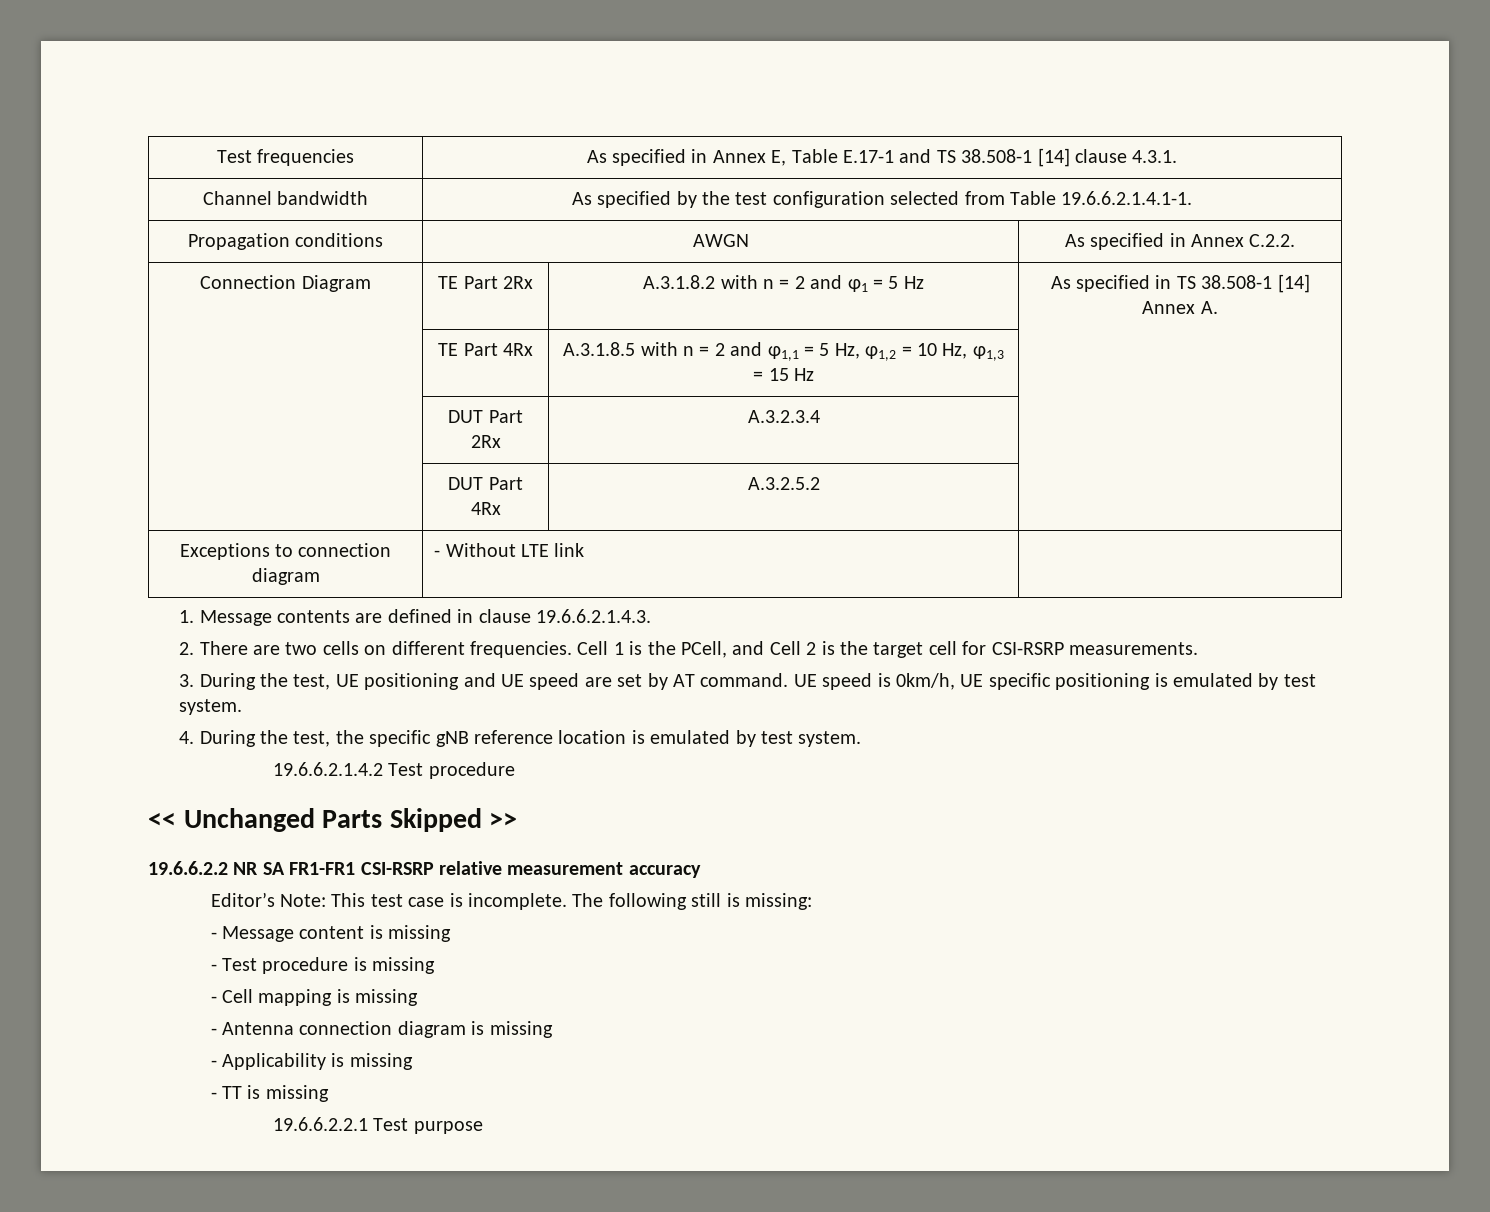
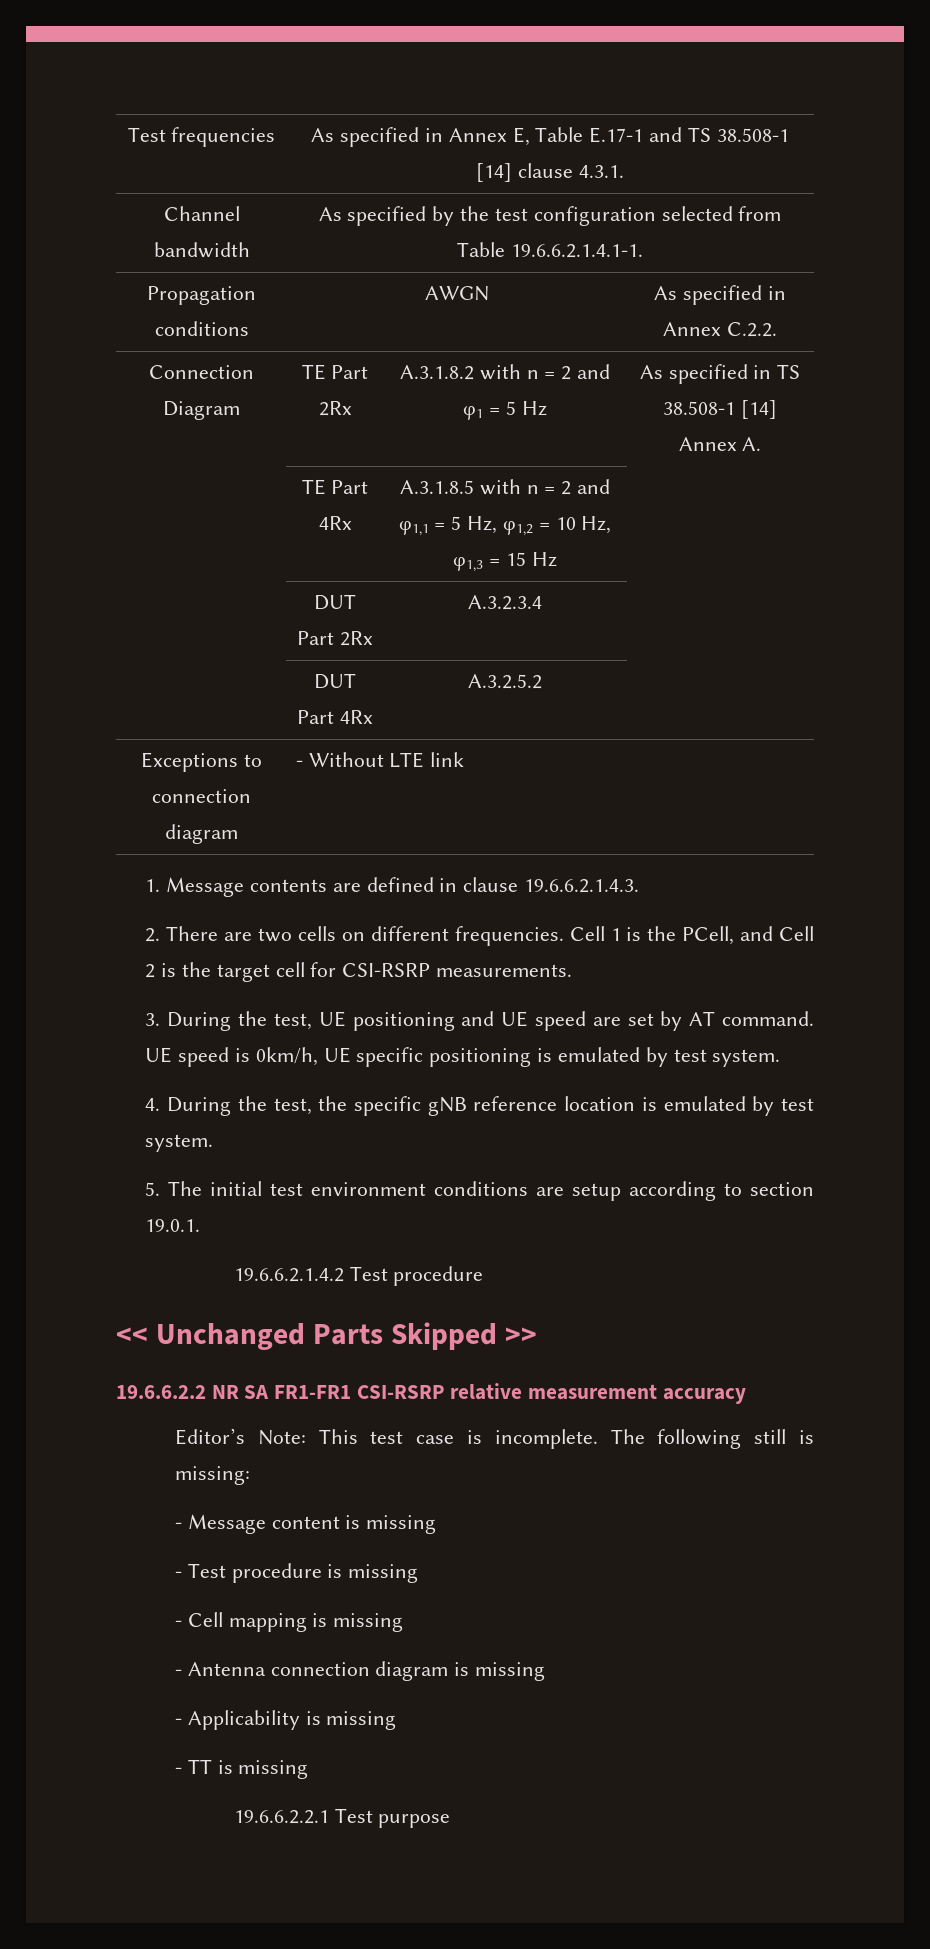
(862, 739) none -> [145,1181,814,1201] [145,1219,201,1232] // 5. The initial test environment conditions are setup according to section 19.0.1.

